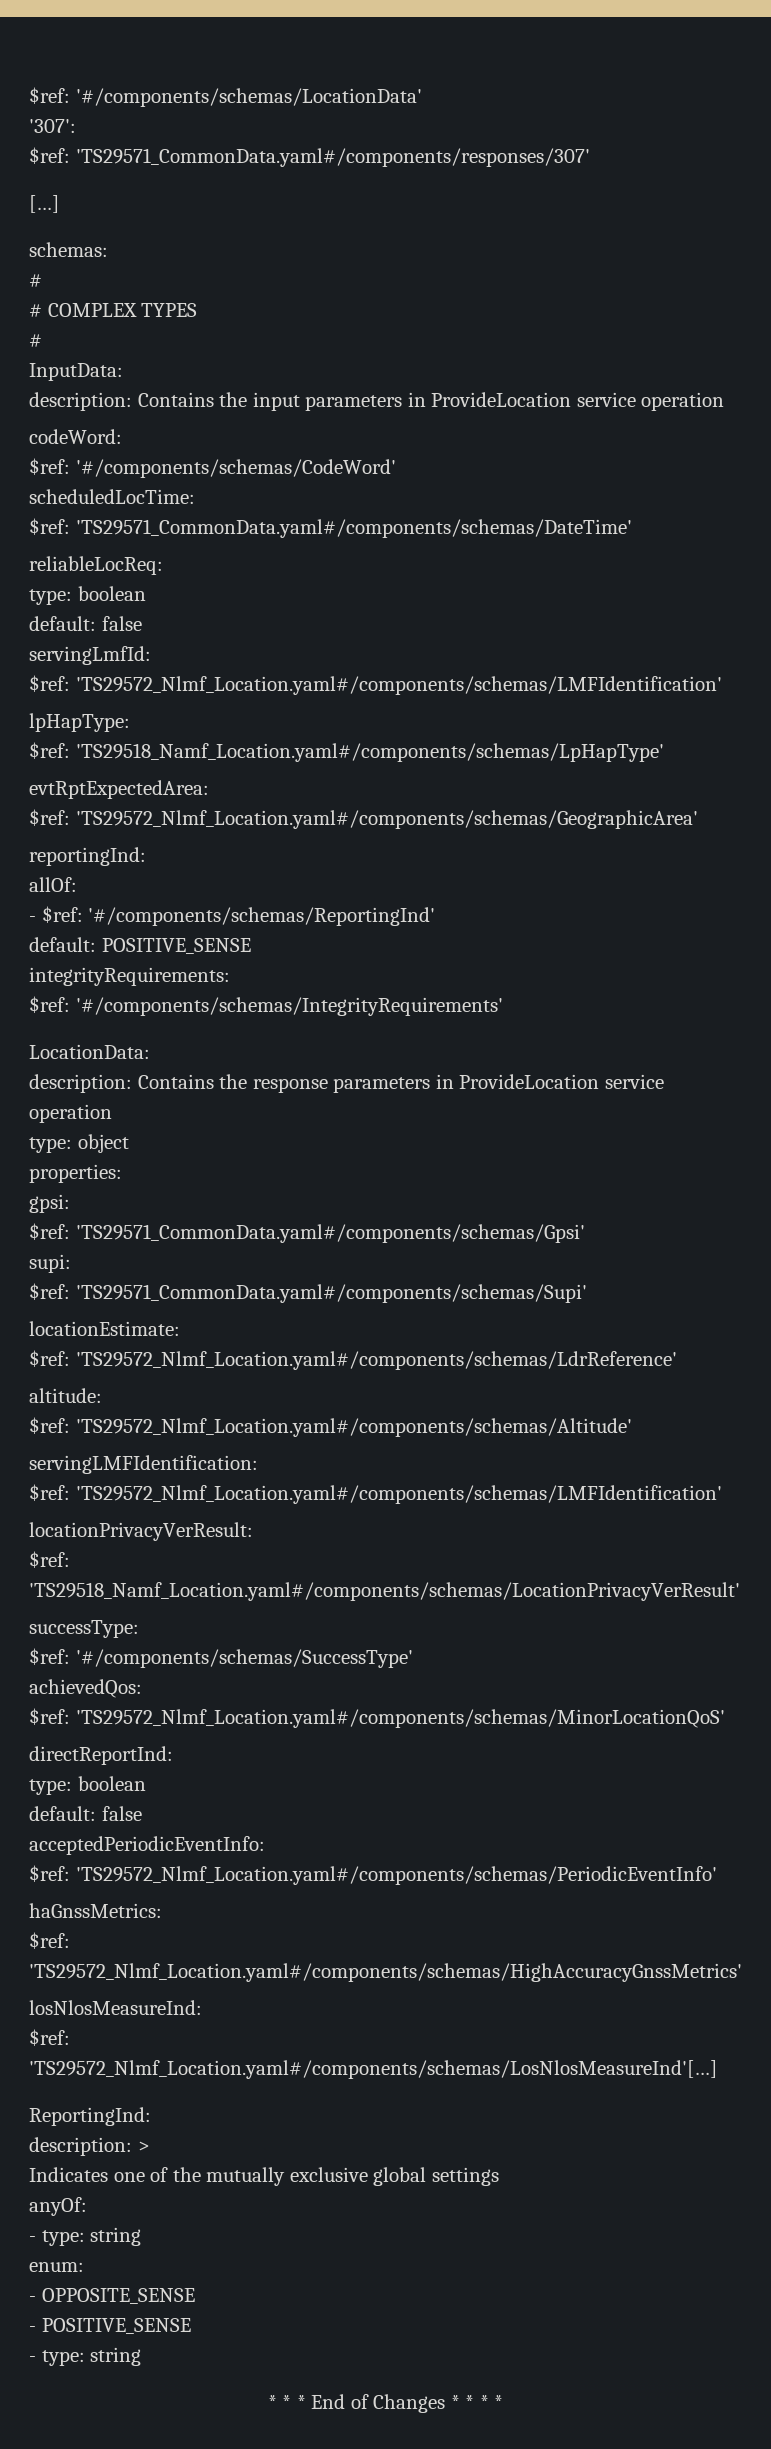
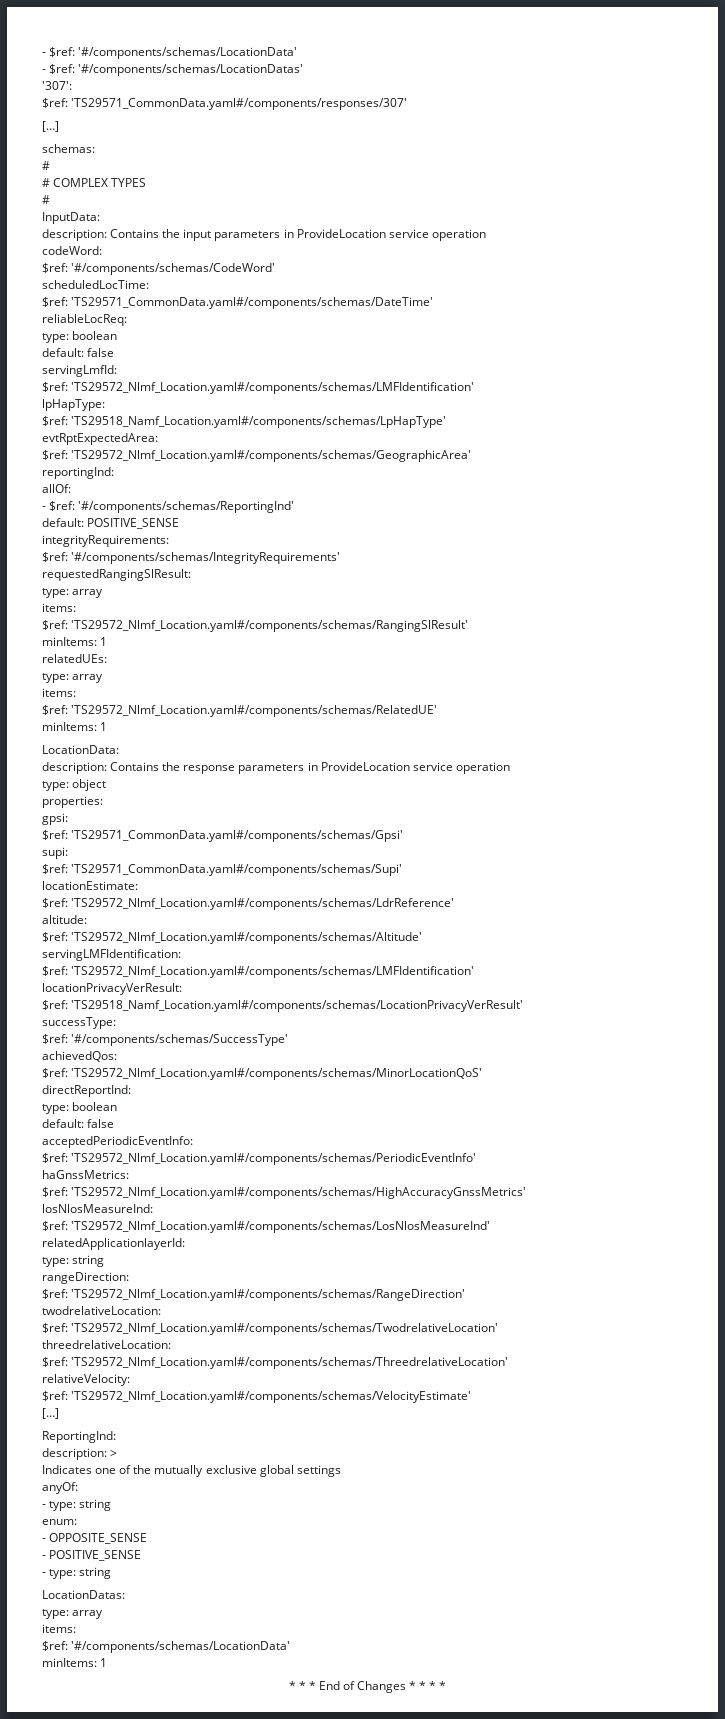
[29,87,422,107] $ref: '#/components/schemas/LocationData' -> [42,47,298,59] [42,64,304,76] - $ref: '#/components/schemas/LocationData' // - $ref: '#/components/schemas/LocationDatas'
(503, 1006) none -> [42,569,191,581] [42,588,104,598] [42,603,76,612] [42,620,469,632] [42,637,108,646] [42,654,107,663] [42,673,104,683] [42,688,76,697] [42,705,438,717] [42,722,108,731] // requestedRangingSlResult: // type: array // items: // $ref: 'TS29572_Nlmf_Location.yaml#/components/schemas/RangingSlResult' // minItems: 1 // relatedUEs: // type: array // items: // $ref: 'TS29572_Nlmf_Location.yaml#/components/schemas/RelatedUE' // minItems: 1
[29,2060,717,2079] 'TS29572_Nlmf_Location.yaml#/components/schemas/LosNlosMeasureInd'[…] -> [71,1221,491,1233] [42,1238,185,1250] [42,1255,105,1267] [42,1272,129,1284] [42,1289,466,1301] [42,1306,161,1315] [42,1323,499,1335] [42,1340,171,1349] [42,1357,509,1369] [42,1374,130,1386] [42,1391,472,1403] [42,1408,59,1419] 'TS29572_Nlmf_Location.yaml#/components/schemas/LosNlosMeasureInd' // relatedApplicationlayerId: // type: string // rangeDirection: // $ref: 'TS29572_Nlmf_Location.yaml#/components/schemas/RangeDirection' // twodrelativeLocation: // $ref: 'TS29572_Nlmf_Location.yaml#/components/schemas/TwodrelativeLocation' // threedrelativeLocation: // $ref: 'TS29572_Nlmf_Location.yaml#/components/schemas/ThreedrelativeLocation' // relativeVelocity: // $ref: 'TS29572_Nlmf_Location.yaml#/components/schemas/VelocityEstimate' // […]
(142, 2356) none -> [42,1590,125,1599] [42,1609,104,1619] [42,1624,76,1633] [42,1641,291,1653] [42,1658,108,1667] // LocationDatas: // type: array // items: // $ref: '#/components/schemas/LocationData' // minItems: 1

